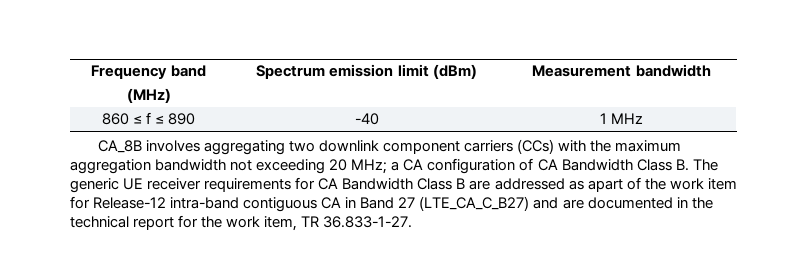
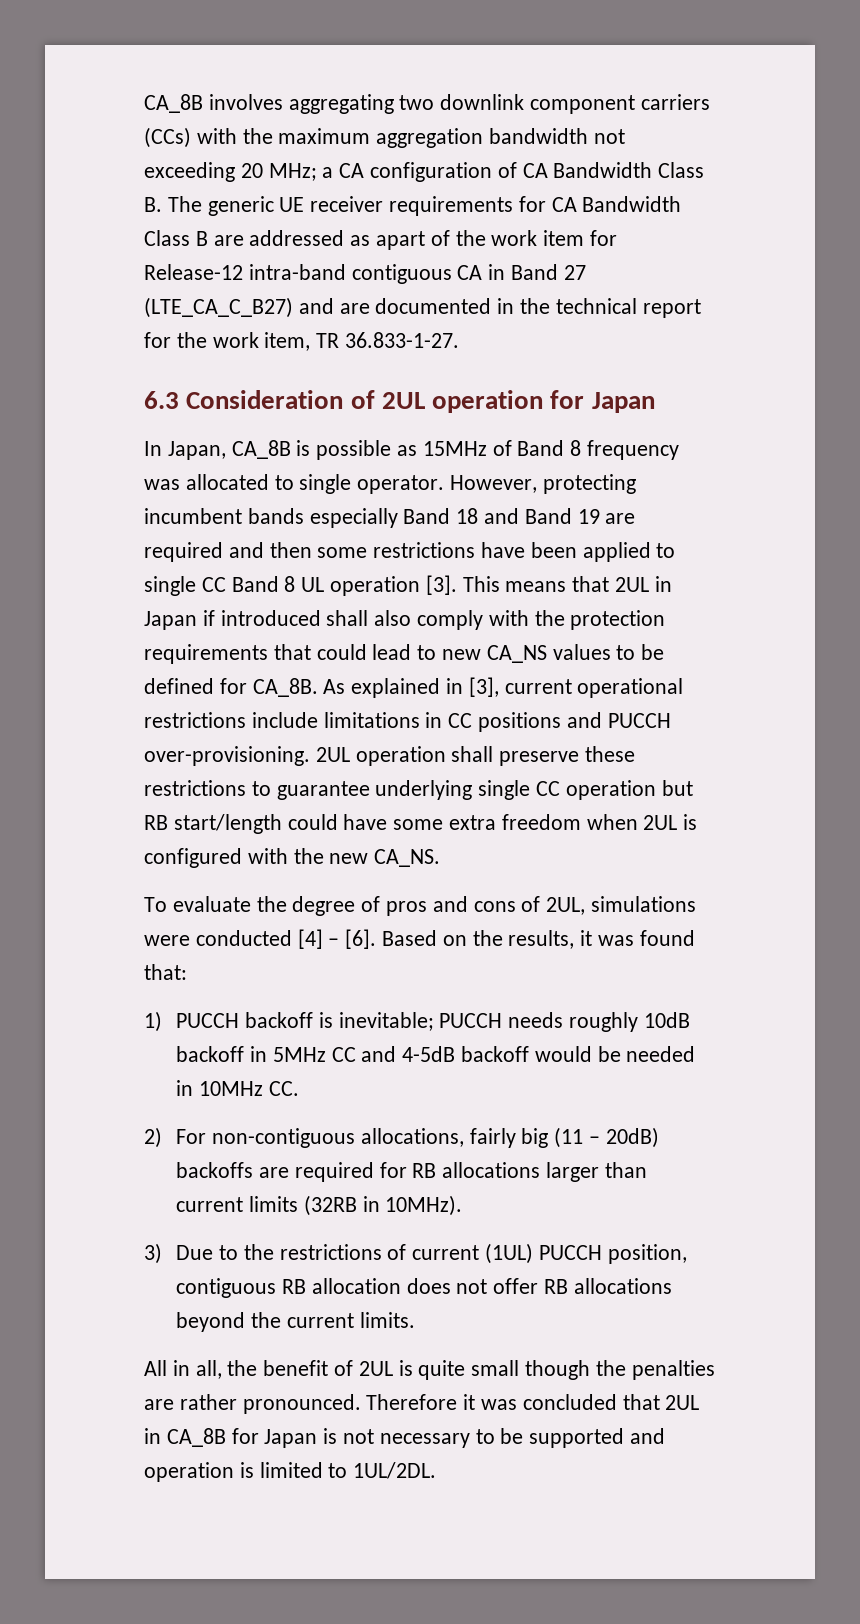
[91,65,206,79] [126,88,171,103] [256,64,477,79] [532,64,711,77] [101,112,196,125] [354,113,379,125] [599,113,644,124] Frequency band // (MHz) | Spectrum emission limit (dBm) | Measurement bandwidth // 860 ≤ f ≤ 890 | -40 | 1 MHz // -> (144, 103) none
(413, 222) none -> [144,390,655,413] [144,440,680,460] [144,474,636,494] [144,508,636,528] [144,542,676,562] [144,575,672,596] [144,610,666,630] [144,644,665,664] [144,677,684,698] [144,712,671,732] [144,746,636,766] [144,780,693,800] [144,814,698,834] [144,848,441,868] [144,896,697,916] [144,929,695,949] [144,964,187,980] [144,1011,690,1032] [176,1046,696,1062] [176,1080,299,1096] [144,1127,659,1148] [176,1162,647,1182] [176,1195,463,1216] [144,1243,687,1264] [176,1278,672,1298] [176,1312,415,1332] [144,1360,715,1380] [144,1394,700,1414] [144,1428,666,1448] [144,1462,437,1482] // 6.3 Consideration of 2UL operation for Japan // In Japan, CA_8B is possible as 15MHz of Band 8 frequency was allocated to single operator. However, protecting incumbent bands especially Band 18 and Band 19 are required and then some restrictions have been applied to single CC Band 8 UL operation [3]. This means that 2UL in Japan if introduced shall also comply with the protection requirements that could lead to new CA_NS values to be defined for CA_8B. As explained in [3], current operational restrictions include limitations in CC positions and PUCCH over-provisioning. 2UL operation shall preserve these restrictions to guarantee underlying single CC operation but RB start/length could have some extra freedom when 2UL is configured with the new CA_NS. // To evaluate the degree of pros and cons of 2UL, simulations were conducted [4] – [6]. Based on the results, it was found that: // 1) PUCCH backoff is inevitable; PUCCH needs roughly 10dB backoff in 5MHz CC and 4-5dB backoff would be needed in 10MHz CC. // 2) For non-contiguous allocations, fairly big (11 – 20dB) backoffs are required for RB allocations larger than current limits (32RB in 10MHz). // 3) Due to the restrictions of current (1UL) PUCCH position, contiguous RB allocation does not offer RB allocations beyond the current limits. // All in all, the benefit of 2UL is quite small though the penalties are rather pronounced. Therefore it was concluded that 2UL in CA_8B for Japan is not necessary to be supported and operation is limited to 1UL/2DL.

